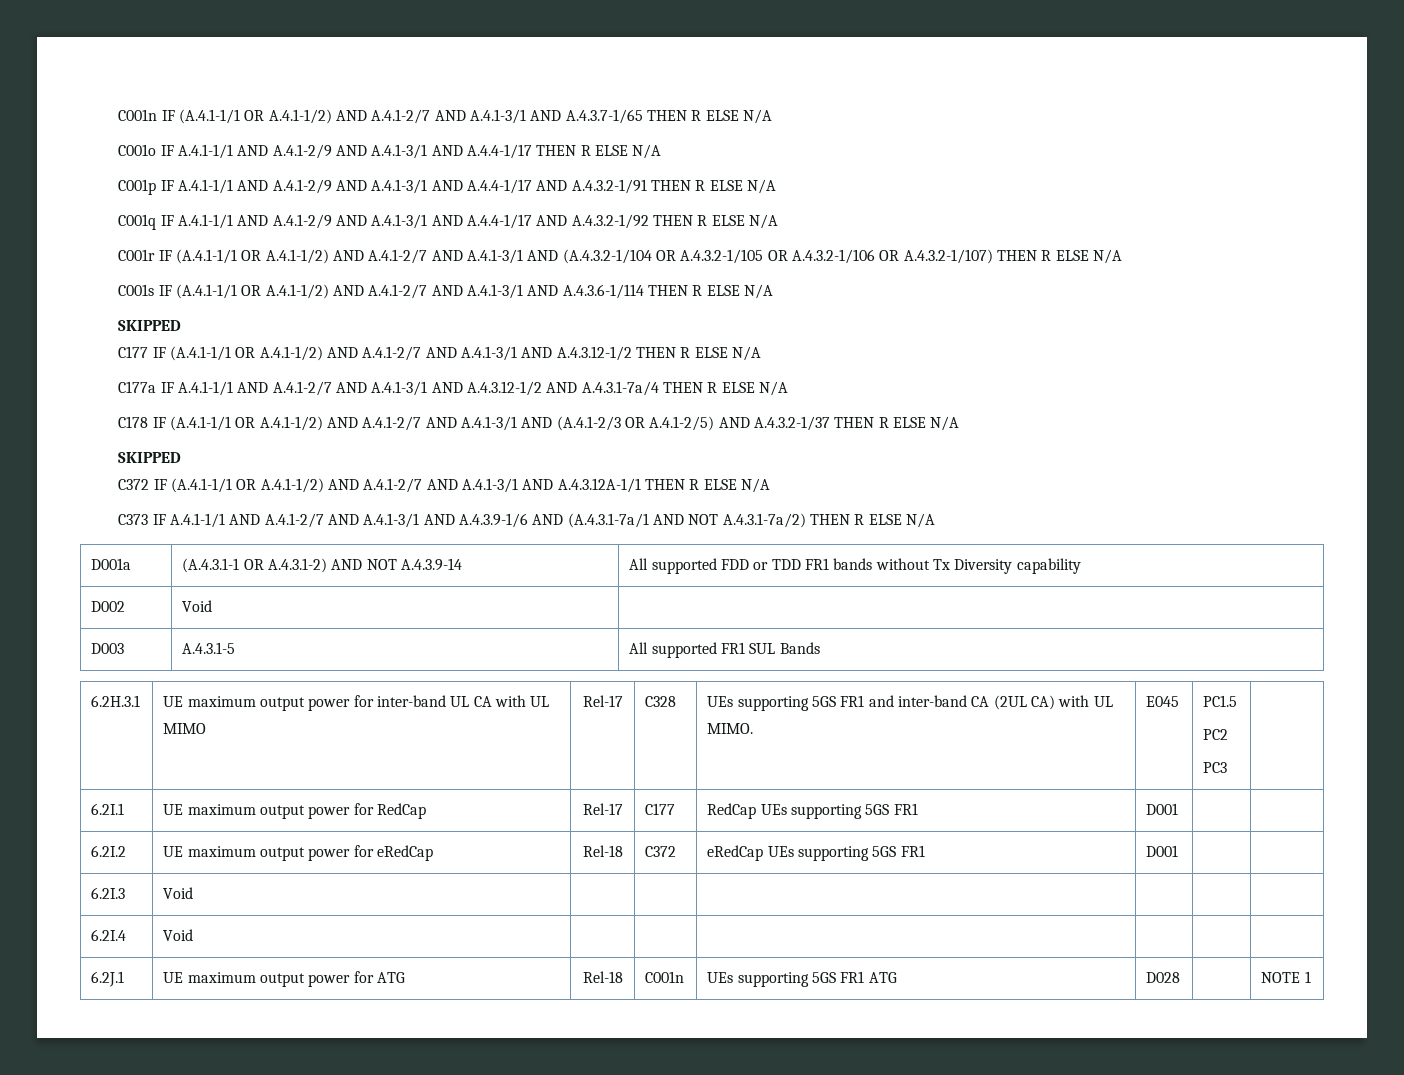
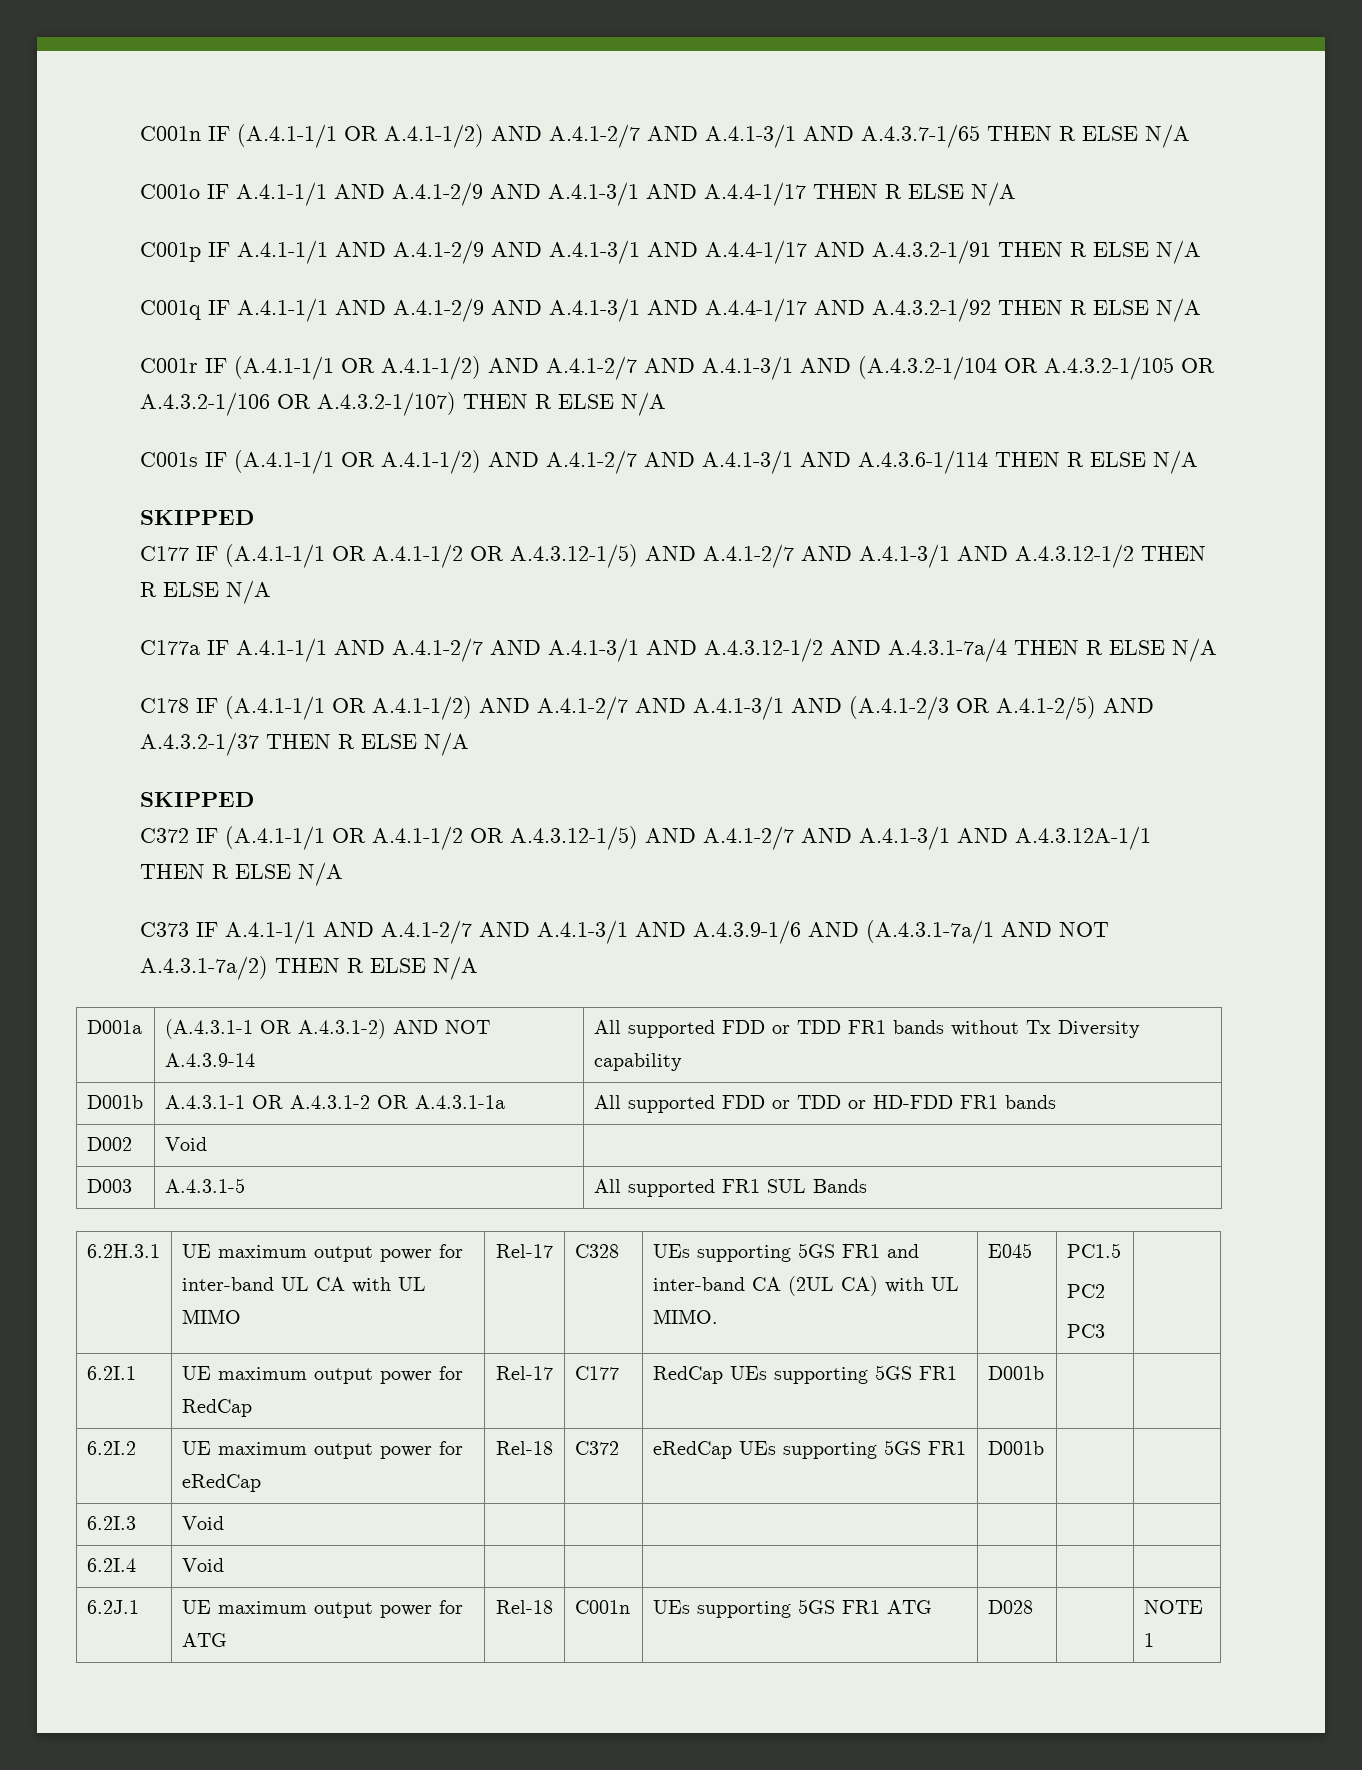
[259,346,323,361] A.4.1-1/2) -> [372,544,639,568] A.4.1-1/2 OR A.4.3.12-1/5)
[260,478,324,493] A.4.1-1/2) -> [372,826,639,850] A.4.1-1/2 OR A.4.3.12-1/5)
(1081, 566) none -> [86,1095,143,1109] [164,1095,505,1109] [593,1095,1056,1113] // D001b | A.4.3.1-1 OR A.4.3.1-2 OR A.4.3.1-1a | All supported FDD or TDD or HD-FDD FR1 bands
[1146,803,1179,815] D001 -> [987,1366,1044,1380] D001b
[1146,845,1179,857] D001 -> [987,1441,1044,1455] D001b

